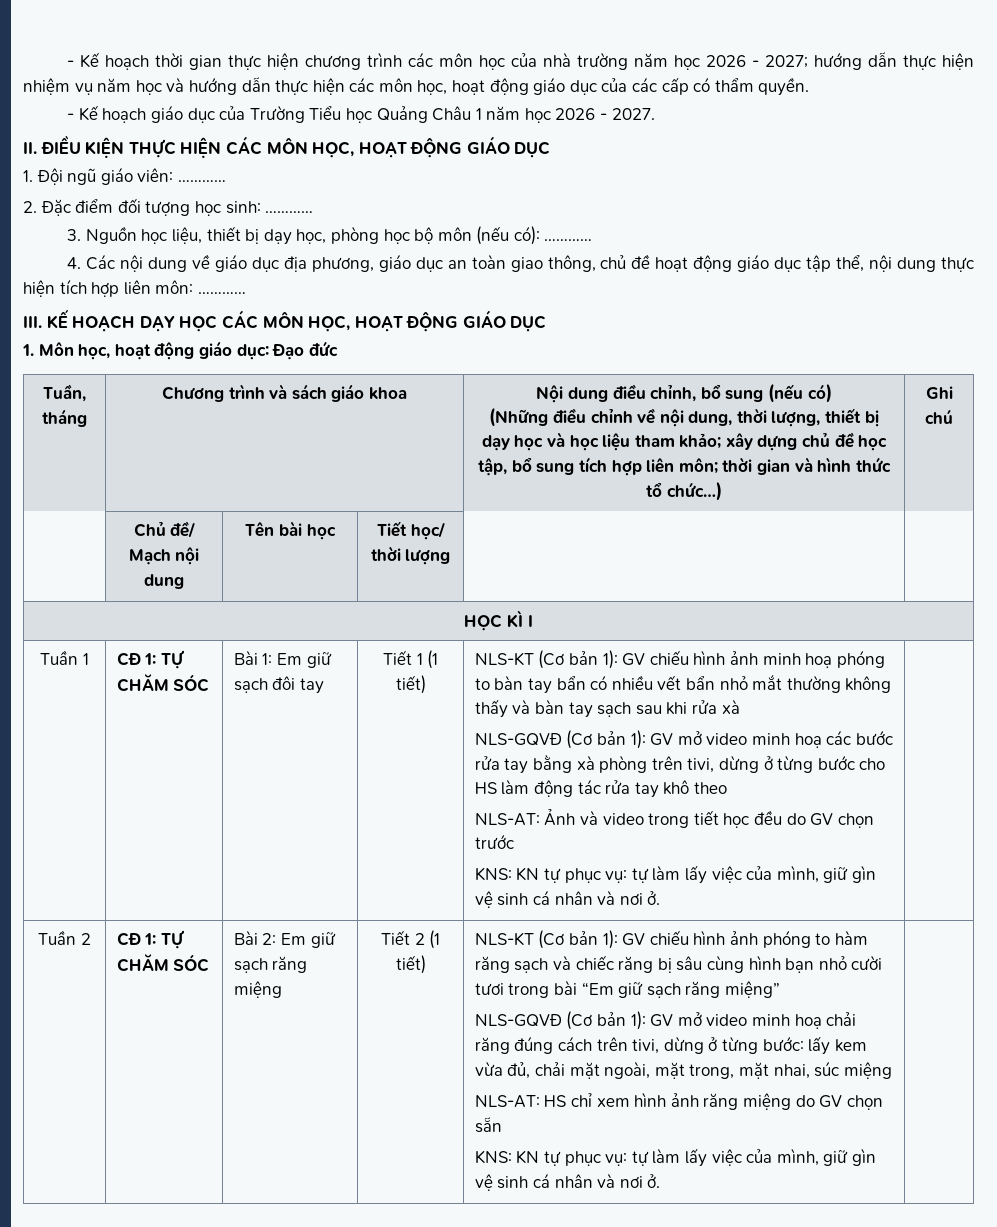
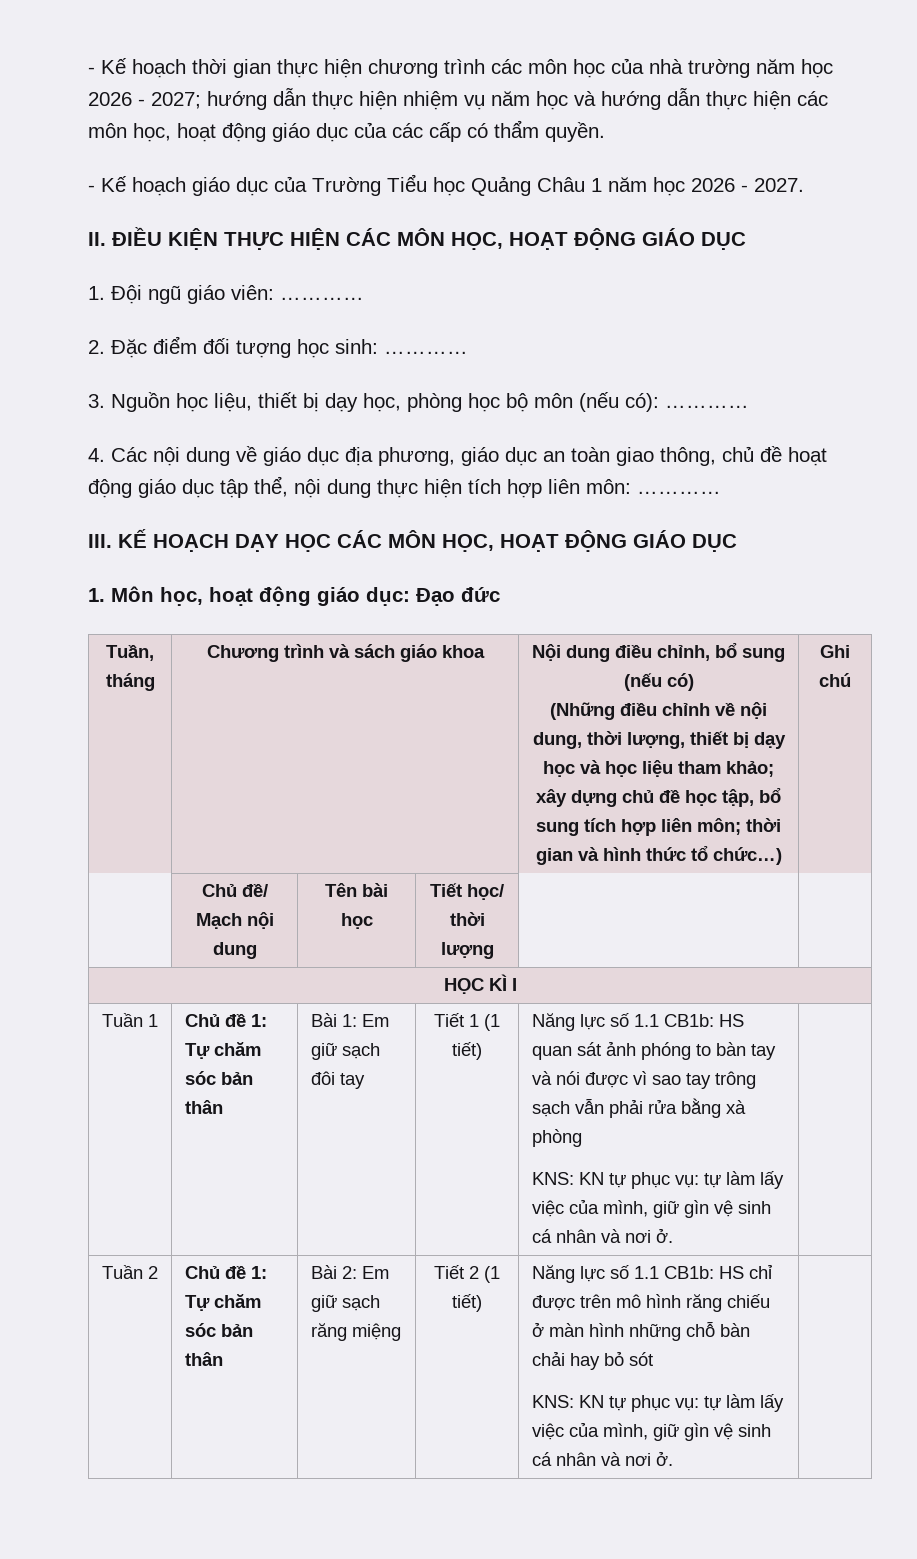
[116,650,186,669] [116,674,210,692] CĐ 1: TỰ CHĂM SÓC -> [184,1014,267,1027] [184,1042,261,1059] [184,1071,253,1085] [184,1100,223,1114] Chủ đề 1: Tự chăm sóc bản thân
[474,650,885,669] [474,674,892,694] [474,699,740,718] [474,730,893,749] [474,754,886,774] [474,779,728,798] [474,809,874,828] [474,834,514,849] NLS-KT (Cơ bản 1): GV chiếu hình ảnh minh hoạ phóng to bàn tay bẩn có nhiều vết bẩn nhỏ mắt thường không thấy và bàn tay sạch sau khi rửa xà // NLS-GQVĐ (Cơ bản 1): GV mở video minh hoạ các bước rửa tay bằng xà phòng trên tivi, dừng ở từng bước cho HS làm động tác rửa tay khô theo // NLS-AT: Ảnh và video trong tiết học đều do GV chọn trước -> [531,1013,744,1031] [531,1041,776,1060] [531,1071,756,1089] [531,1098,746,1118] [531,1129,582,1147] Năng lực số 1.1 CB1b: HS quan sát ảnh phóng to bàn tay và nói được vì sao tay trông sạch vẫn phải rửa bằng xà phòng
[116,930,186,949] [116,954,210,972] CĐ 1: TỰ CHĂM SÓC -> [184,1266,267,1279] [184,1294,261,1311] [184,1323,253,1337] [184,1352,223,1366] Chủ đề 1: Tự chăm sóc bản thân
[474,930,868,949] [474,955,883,973] [474,980,781,998] [474,1011,857,1030] [474,1036,867,1055] [474,1061,892,1079] [474,1092,883,1110] [474,1117,502,1133] NLS-KT (Cơ bản 1): GV chiếu hình ảnh phóng to hàm răng sạch và chiếc răng bị sâu cùng hình bạn nhỏ cười tươi trong bài “Em giữ sạch răng miệng” // NLS-GQVĐ (Cơ bản 1): GV mở video minh hoạ chải răng đúng cách trên tivi, dừng ở từng bước: lấy kem vừa đủ, chải mặt ngoài, mặt trong, mặt nhai, súc miệng // NLS-AT: HS chỉ xem hình ảnh răng miệng do GV chọn sẵn -> [531,1264,772,1283] [531,1294,770,1312] [531,1321,750,1341] [531,1351,653,1370] Năng lực số 1.1 CB1b: HS chỉ được trên mô hình răng chiếu ở màn hình những chỗ bàn chải hay bỏ sót

